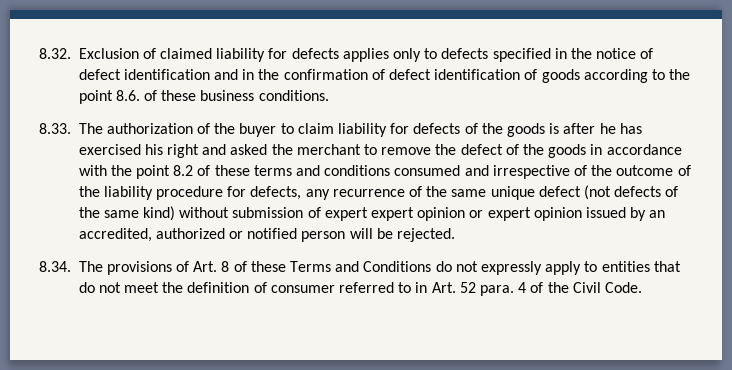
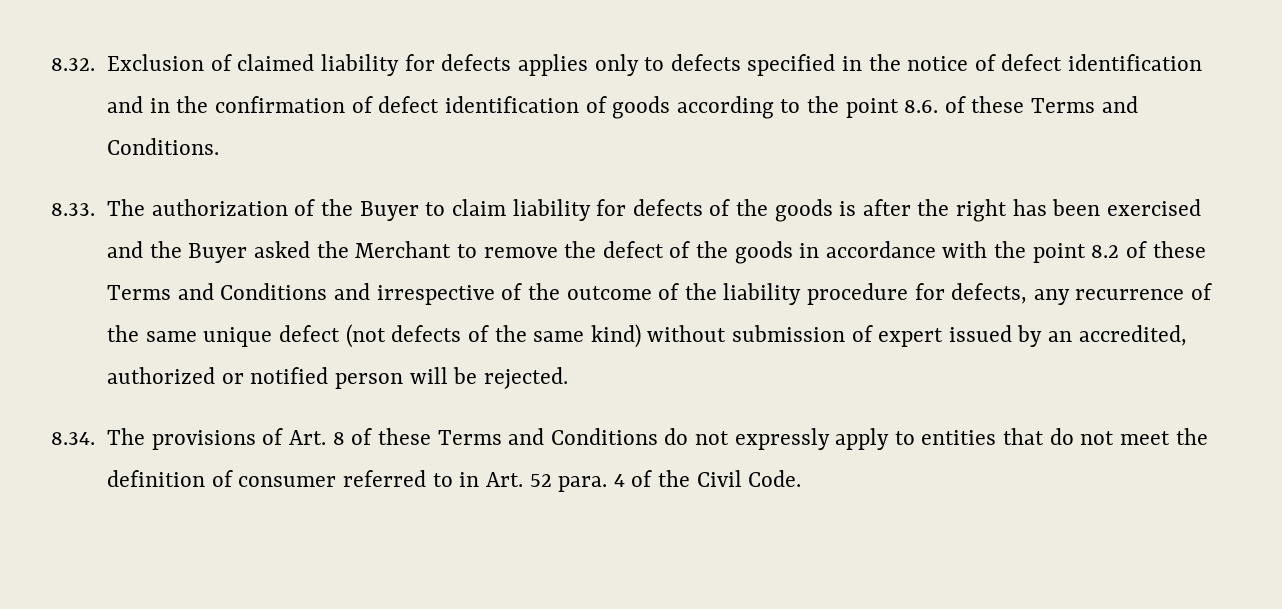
[200,90,329,101] business conditions. -> [1031,96,1138,113] [107,138,220,155] Terms and Conditions.
[239,123,277,137] buyer -> [359,201,419,221] Buyer
[599,123,642,134] [78,144,227,158] he has exercised his right and -> [917,199,1201,222] [107,241,248,263] the right has been exercised and the Buyer
[296,144,361,155] merchant -> [355,241,452,258] Merchant
[253,165,461,176] terms and conditions consumed -> [107,283,328,300] Terms and Conditions
[371,207,582,221] expert opinion or expert opinion -> (944, 337) none

